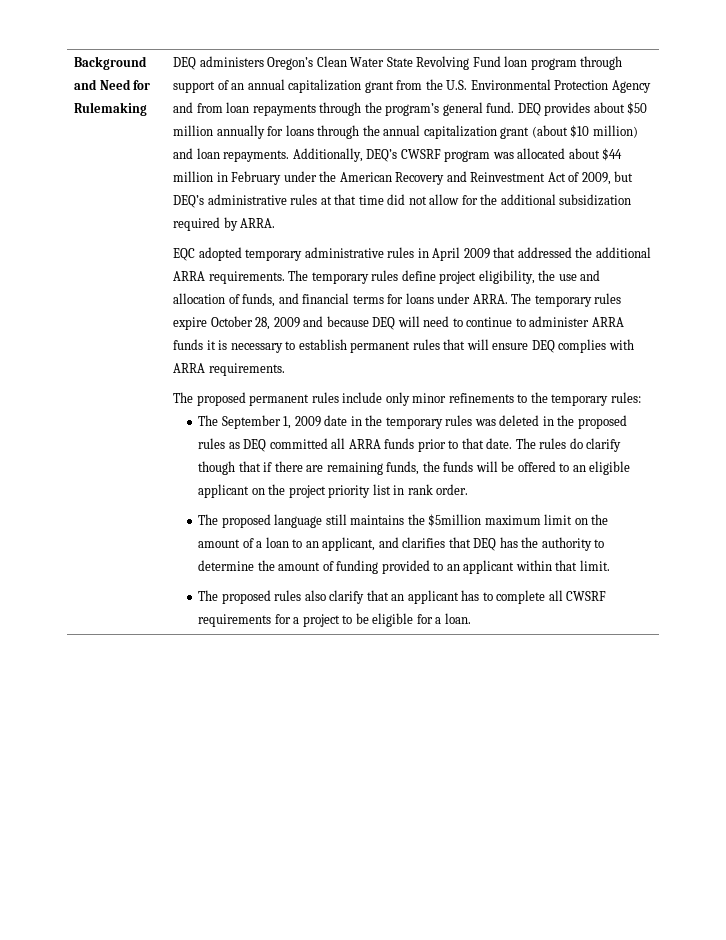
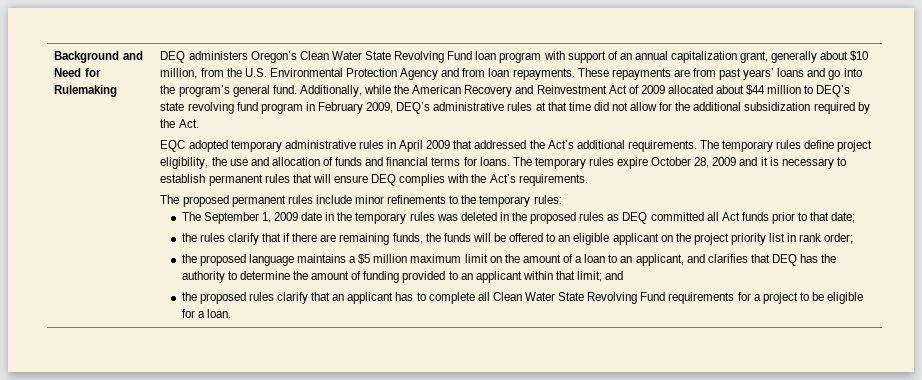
[580,56,623,70] through -> [543,51,565,60] with
[364,81,394,93] grant -> [740,51,869,63] [160,68,198,79] grant, generally about $10 million,
[252,102,648,116] [173,125,638,139] [173,148,623,162] [173,171,317,185] repayments through the program’s general fund. DEQ provides about $50 million annually for loans through the annual capitalization grant (about $10 million) and loan repayments. Additionally, DEQ’s CWSRF program was allocated about $44 million in February under -> [512,68,862,80] [160,85,391,97] repayments. These repayments are from past years’ loans and go into the program’s general fund. Additionally, while
[581,171,634,185] 2009, but -> [640,85,851,97] [160,102,394,114] 2009 allocated about $44 million to DEQ’s state revolving fund program in February 2009,
[240,218,276,228] ARRA. -> [160,119,199,128] the Act.
[595,247,651,258] [173,271,206,281] additional ARRA -> [547,140,625,149] Act’s additional
[242,293,276,307] funds, -> [335,157,363,166] funds
[405,293,508,304] loans under ARRA. -> [479,157,510,166] loans.
[326,316,624,330] [173,339,204,350] because DEQ will need to continue to administer ARRA funds -> (758, 161) none
[173,363,206,373] ARRA -> [471,174,516,183] the Act’s
[385,392,410,406] only -> (352, 199) none
[348,439,381,449] ARRA -> [721,212,740,221] Act
[486,438,622,452] [198,461,236,475] date. The rules do clarify though -> [831,212,856,223] [181,233,259,245] date; // the rules clarify
[436,484,469,495] [198,514,482,528] order. // The proposed language still maintains the $5million -> [824,233,854,244] [181,254,408,266] order; // the proposed language maintains a $5 million
[579,560,610,571] [198,590,326,604] limit. // The proposed rules also -> [577,271,624,282] [181,292,274,304] limit; and // the proposed rules
[566,591,607,601] CWSRF -> [492,292,666,304] Clean Water State Revolving Fund

